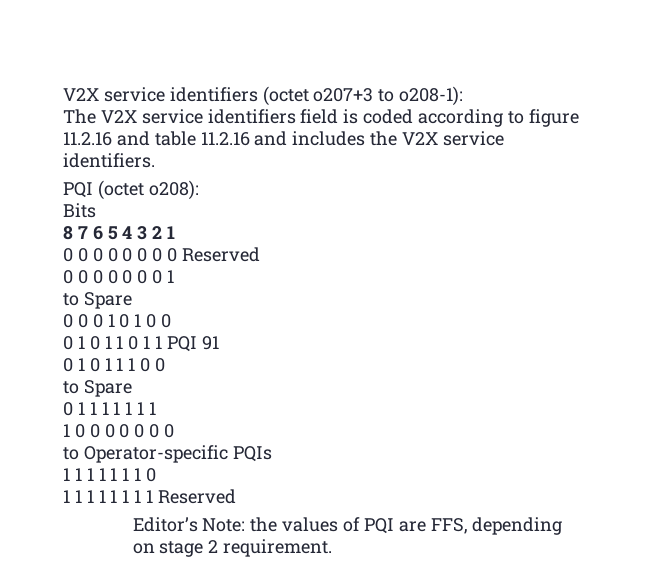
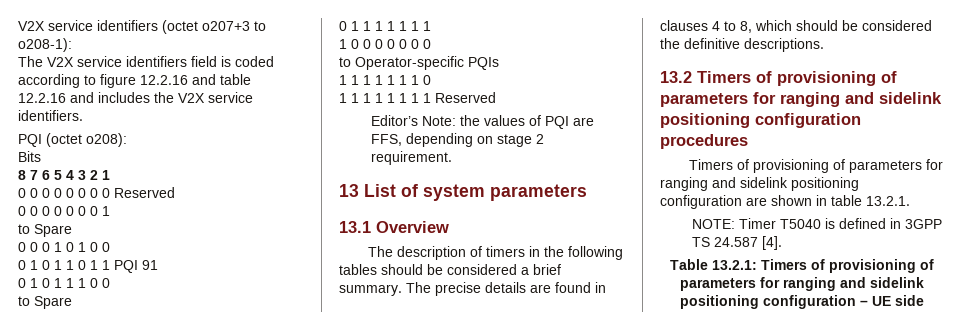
[63,132,112,146] 11.2.16 -> [140,75,188,85] 12.2.16
[200,132,250,146] 11.2.16 -> [18,93,66,103] 12.2.16
(333, 548) none -> [339,184,587,201] [339,221,449,233] [367,246,623,260] [339,264,561,275] [339,282,606,296] [660,20,932,33] [660,38,824,52] [660,71,897,86] [660,92,942,107] [660,113,861,128] [660,134,748,149] [688,159,943,173] [660,177,859,191] [660,195,910,209] [691,218,942,229] [691,236,782,250] [670,259,934,273] [680,277,924,291] [680,295,924,309] // 13 List of system parameters // 13.1 Overview // The description of timers in the following tables should be considered a brief summary. The precise details are found in clauses 4 to 8, which should be considered the definitive descriptions. // 13.2 Timers of provisioning of parameters for ranging and sidelink positioning configuration procedures // Timers of provisioning of parameters for ranging and sidelink positioning configuration are shown in table 13.2.1. // NOTE: Timer T5040 is defined in 3GPP TS 24.587 [4]. // Table 13.2.1: Timers of provisioning of parameters for ranging and sidelink positioning configuration – UE side

